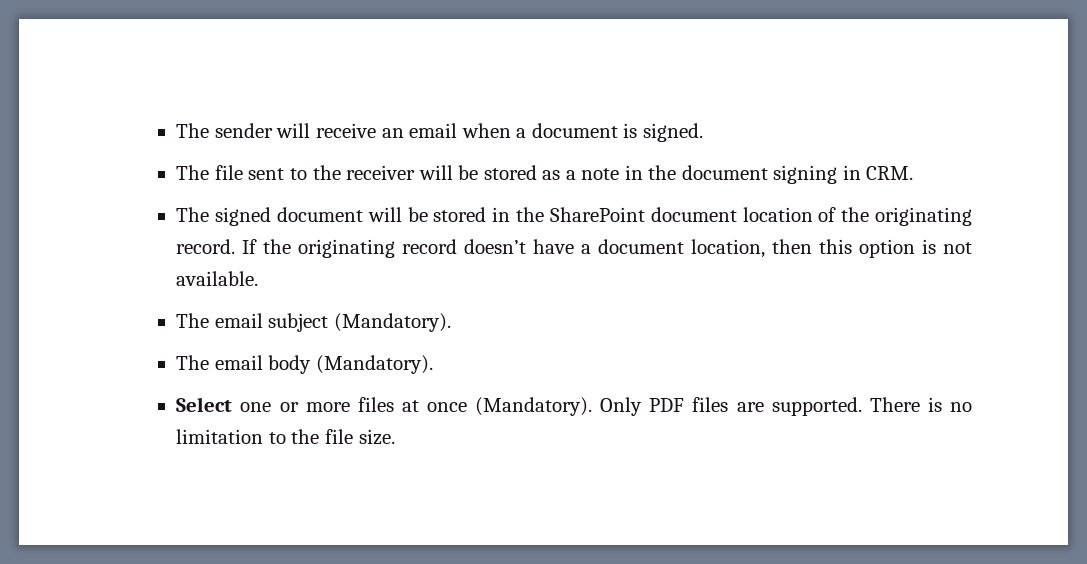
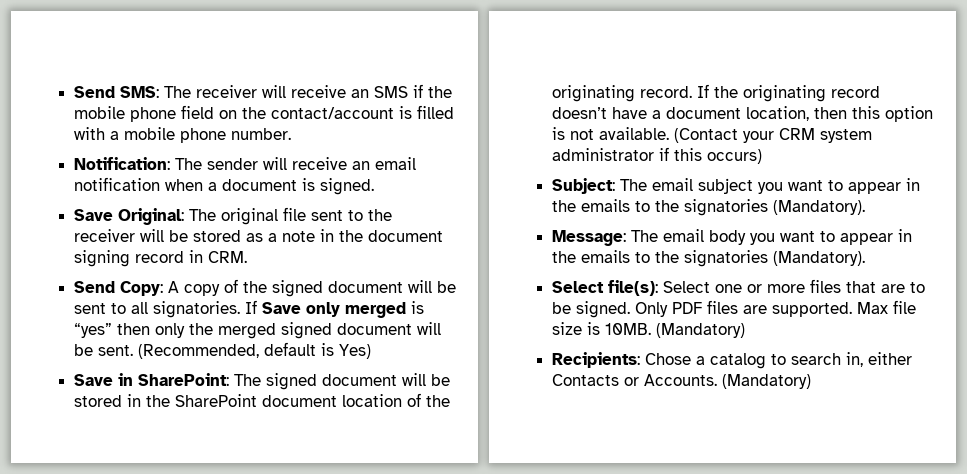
(176, 130) none -> [73,84,452,98] [73,105,454,122] [73,127,291,143] [73,157,170,170] Send SMS: The receiver will receive an SMS if the mobile phone field on the contact/account is filled with a mobile phone number. // Notification:
(458, 130) none -> [73,177,160,191] notification
[176,165,210,180] The -> [73,208,278,225] Save Original: The original
(838, 174) none -> [134,251,184,263] record
(914, 173) none -> [73,279,456,297] [73,300,424,318] [73,322,441,339] [73,342,371,359] [73,373,229,386] Send Copy: A copy of the signed document will be sent to all signatories. If Save only merged is “yes” then only the merged signed document will be sent. (Recommended, default is Yes) // Save in SharePoint:
[176,313,451,332] // The email subject (Mandatory). // -> [673,128,872,143] [551,147,762,164] [551,178,920,194] [551,199,865,216] [551,230,626,246] (Contact your CRM system administrator if this occurs) // Subject: The email subject you want to appear in the emails to the signatories (Mandatory). // Message:
(312, 364) none -> [749,229,912,245] [551,250,768,267] you want to appear in the emails to the signatories
(233, 404) none -> [607,280,710,296] file(s): Select
[401,397,593,416] at once (Mandatory). -> [845,281,925,293] [551,301,630,318] that are to be signed.
[869,397,973,412] [176,429,395,445] There is no limitation to the file size. -> [856,300,916,314] [551,322,745,338] [551,352,912,369] [551,374,811,389] Max file size is 10MB. (Mandatory) // Recipients: Chose a catalog to search in, either Contacts or Accounts. (Mandatory)

